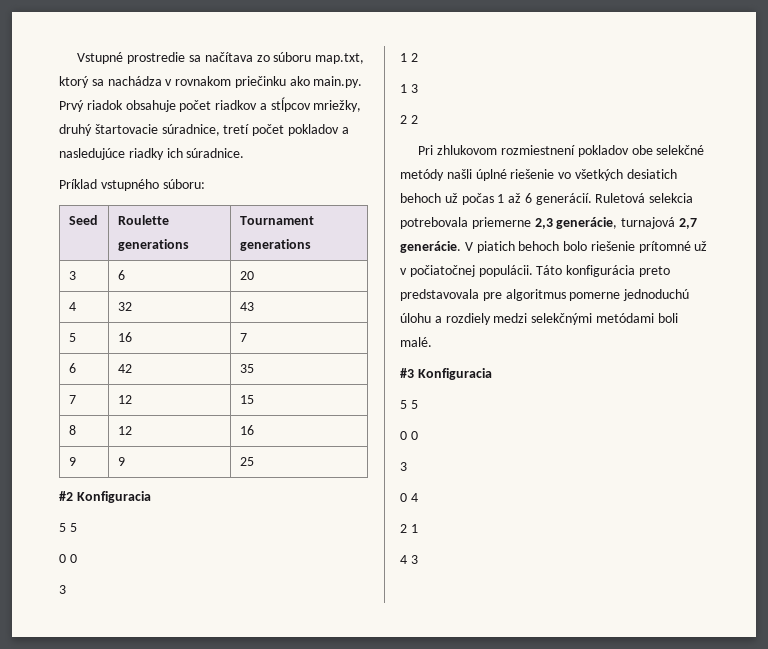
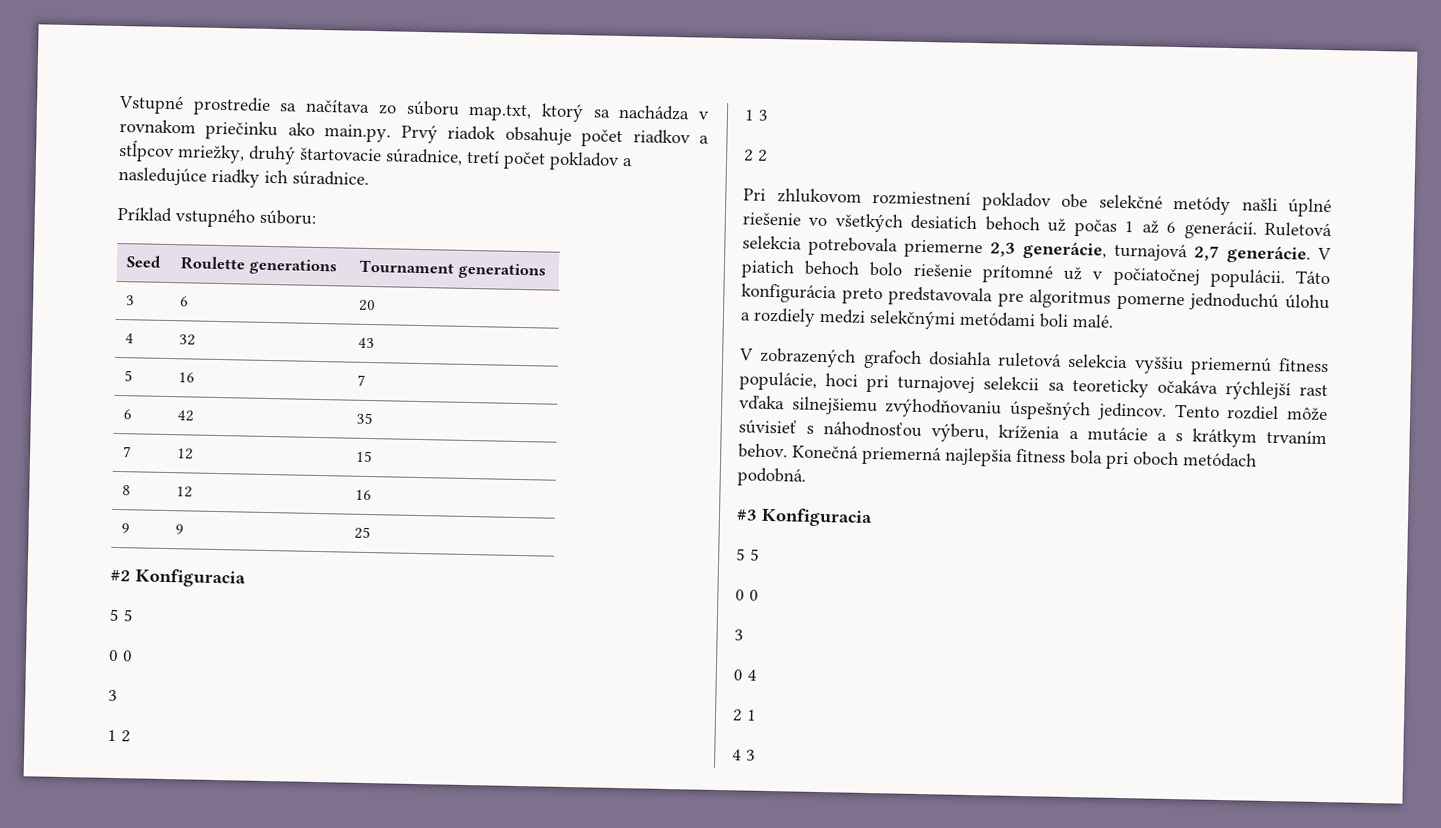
(432, 342) none -> [739,347,1329,376] [739,371,1328,401] [739,395,1328,422] [738,419,1327,448] [738,443,1257,470] [737,467,806,487] // V zobrazených grafoch dosiahla ruletová selekcia vyššiu priemernú fitness populácie, hoci pri turnajovej selekcii sa teoreticky očakáva rýchlejší rast vďaka silnejšiemu zvýhodňovaniu úspešných jedincov. Tento rozdiel môže súvisieť s náhodnosťou výberu, kríženia a mutácie a s krátkym trvaním behov. Konečná priemerná najlepšia fitness bola pri oboch metódach podobná.

